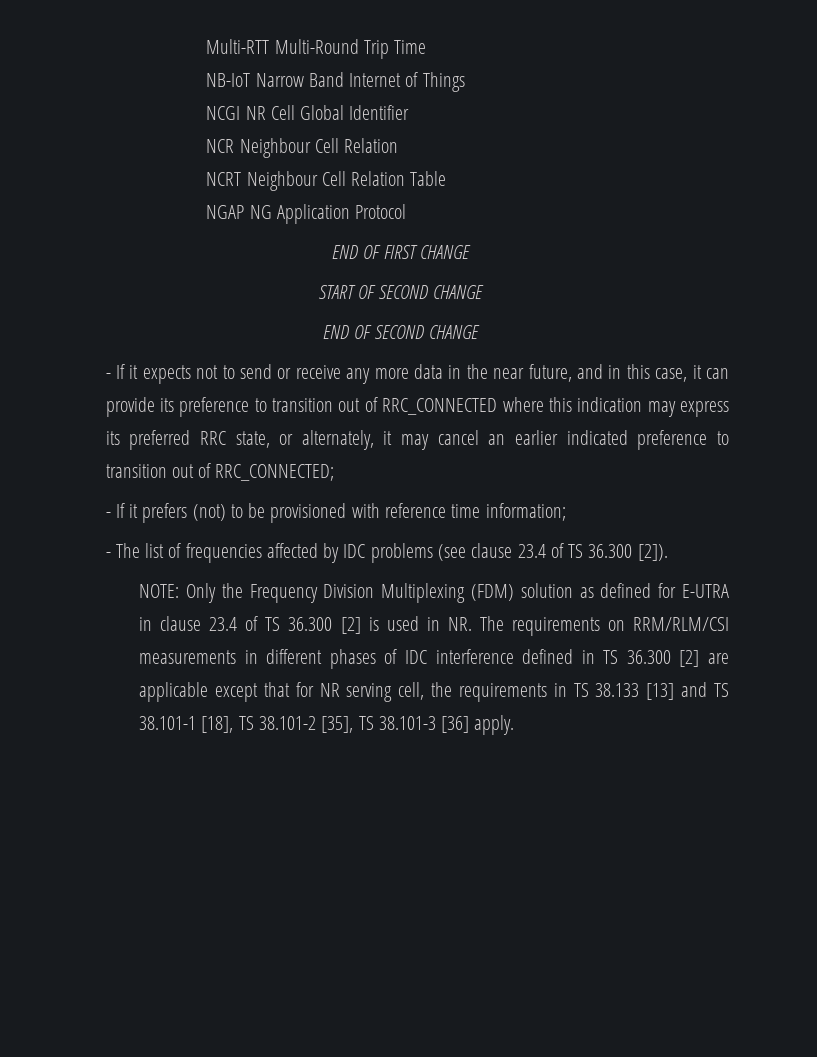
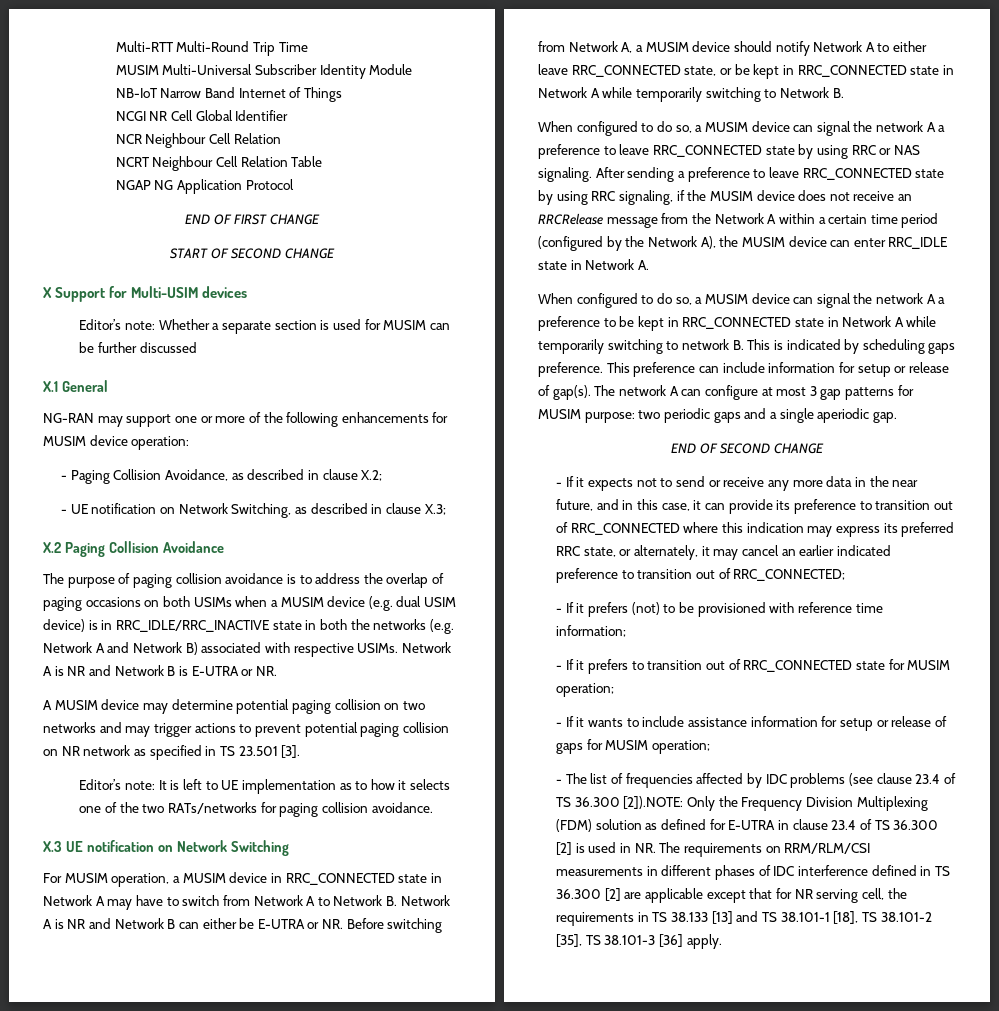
(427, 47) none -> [115,64,413,79] // MUSIM Multi-Universal Subscriber Identity Module
(484, 292) none -> [43,286,248,302] [79,319,450,334] [79,342,197,353] [43,380,108,392] [43,412,449,427] [43,435,190,450] [61,469,383,484] [61,503,446,518] [43,541,224,557] [43,573,445,588] [43,596,457,611] [43,619,454,634] [43,642,451,657] [43,665,277,676] [43,699,425,714] [43,722,449,737] [43,745,301,760] [79,779,451,794] [79,802,433,817] [43,840,289,856] [43,872,442,887] [43,895,450,910] [43,918,443,933] [538,41,928,56] [538,64,954,79] [538,87,844,102] [538,121,946,136] [538,144,920,159] [538,167,945,182] [538,190,913,205] [538,213,939,228] [538,236,948,251] [538,259,649,270] [538,293,946,308] [538,316,937,331] [538,339,956,354] [538,362,949,377] [538,385,914,400] [538,408,897,423] // X Support for Multi-USIM devices // Editor’s note: Whether a separate section is used for MUSIM can be further discussed // X.1 General // NG-RAN may support one or more of the following enhancements for MUSIM device operation: // - Paging Collision Avoidance, as described in clause X.2; // - UE notification on Network Switching, as described in clause X.3; // X.2 Paging Collision Avoidance // The purpose of paging collision avoidance is to address the overlap of paging occasions on both USIMs when a MUSIM device (e.g. dual USIM device) is in RRC_IDLE/RRC_INACTIVE state in both the networks (e.g. Network A and Network B) associated with respective USIMs. Network A is NR and Network B is E-UTRA or NR. // A MUSIM device may determine potential paging collision on two networks and may trigger actions to prevent potential paging collision on NR network as specified in TS 23.501 [3]. // Editor’s note: It is left to UE implementation as to how it selects one of the two RATs/networks for paging collision avoidance. // X.3 UE notification on Network Switching // For MUSIM operation, a MUSIM device in RRC_CONNECTED state in Network A may have to switch from Network A to Network B. Network A is NR and Network B can either be E-UTRA or NR. Before switching from Network A, a MUSIM device should notify Network A to either leave RRC_CONNECTED state, or be kept in RRC_CONNECTED state in Network A while temporarily switching to Network B. // When configured to do so, a MUSIM device can signal the network A a preference to leave RRC_CONNECTED state by using RRC or NAS signaling. After sending a preference to leave RRC_CONNECTED state by using RRC signaling, if the MUSIM device does not receive an RRCRelease message from the Network A within a certain time period (configured by the Network A), the MUSIM device can enter RRC_IDLE state in Network A. // When configured to do so, a MUSIM device can signal the network A a preference to be kept in RRC_CONNECTED state in Network A while temporarily switching to network B. This is indicated by scheduling gaps preference. This preference can include information for setup or release of gap(s). The network A can configure at most 3 gap patterns for MUSIM purpose: two periodic gaps and a single aperiodic gap.
(566, 512) none -> [556,659,951,674] [556,683,615,697] [556,716,947,731] [556,739,711,754] // - If it prefers to transition out of RRC_CONNECTED state for MUSIM operation; // - If it wants to include assistance information for setup or release of gaps for MUSIM operation;
[637,544,668,561] [139,584,180,598] [2]). // NOTE: -> [623,796,684,809] [2]).NOTE:

